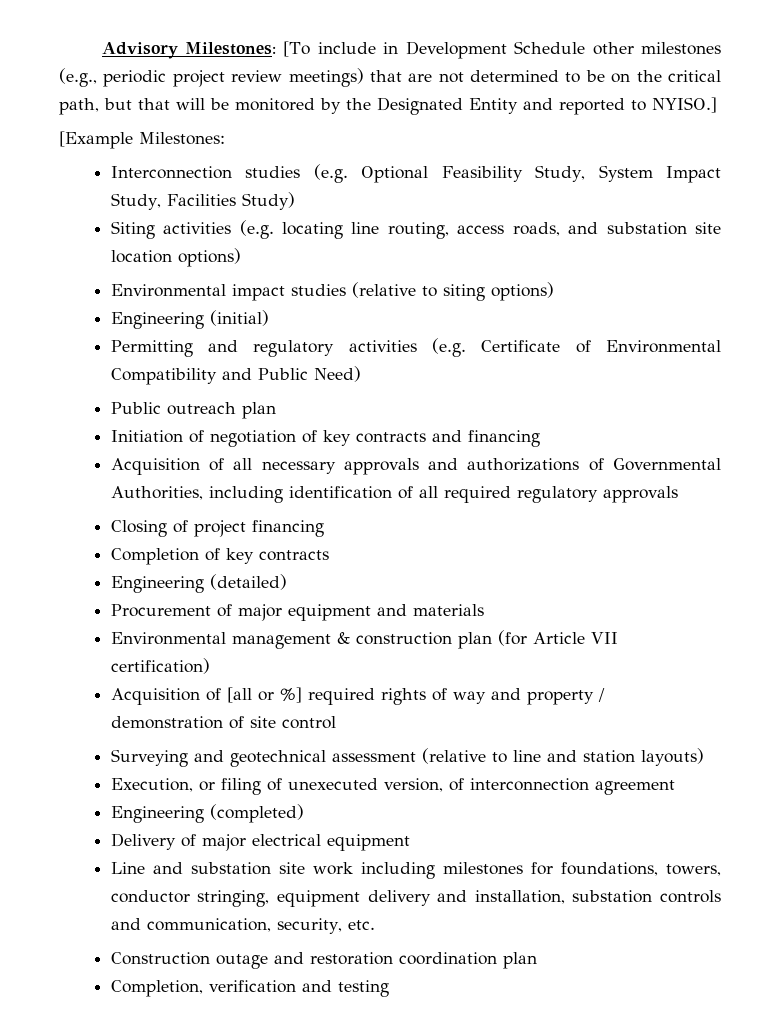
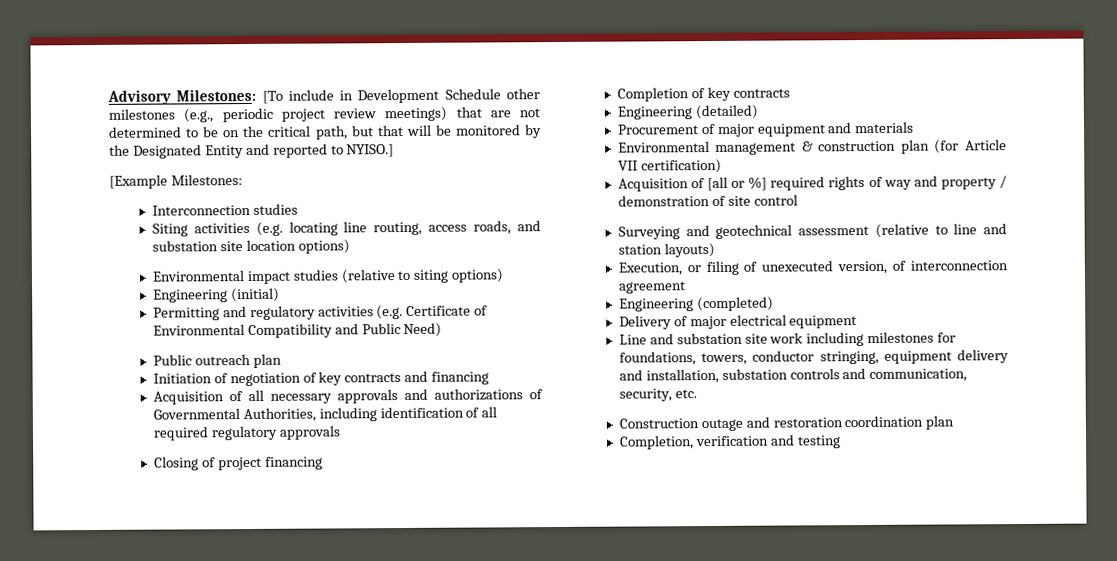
[313,164,721,183] [110,192,295,210] (e.g. Optional Feasibility Study, System Impact Study, Facilities Study) -> (298, 209) none

